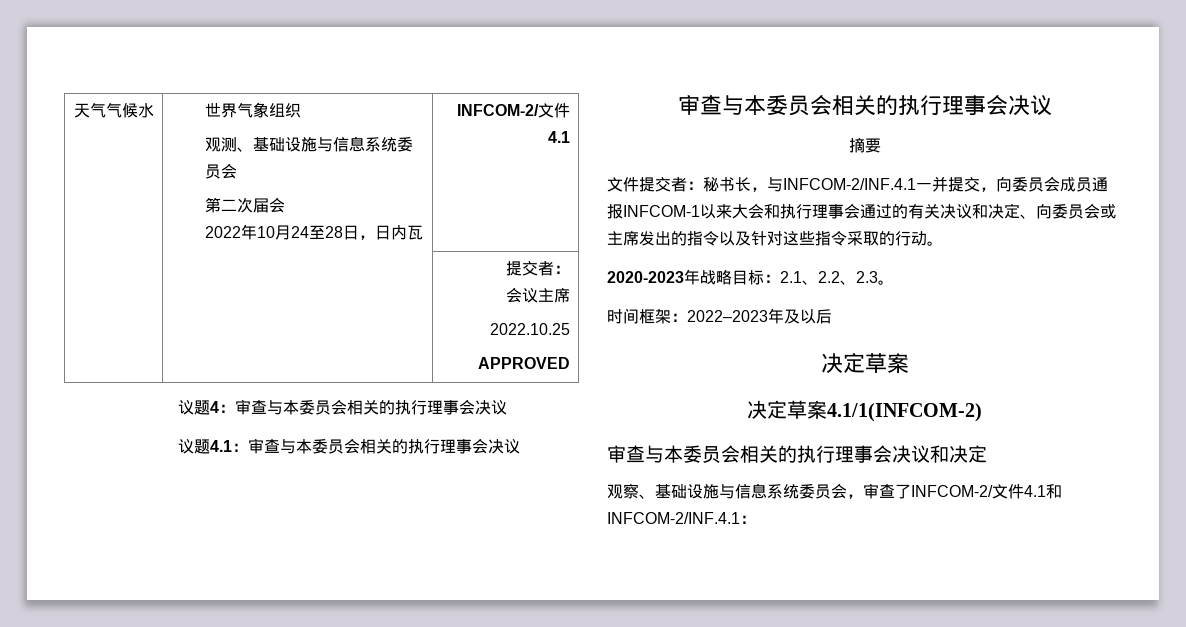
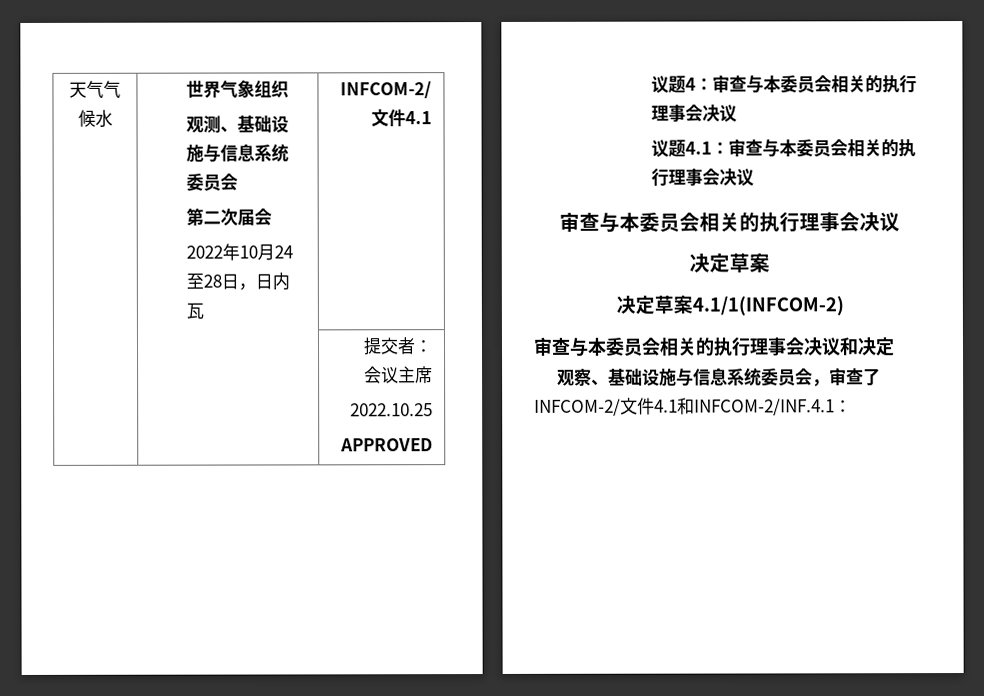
[848,137,881,153] [607,176,1108,192] [607,203,1116,219] [607,231,943,246] [607,269,894,285] [607,308,832,324] // 摘要 // 文件提交者：秘书长，与INFCOM-2/INF.4.1一并提交，向委员会成员通报INFCOM-1以来大会和执行理事会通过的有关决议和决定、向委员会或主席发出的指令以及针对这些指令采取的行动。 // 2020-2023年战略目标：2.1、2.2、2.3。 // 时间框架：2022–2023年及以后 -> (900, 222) none

